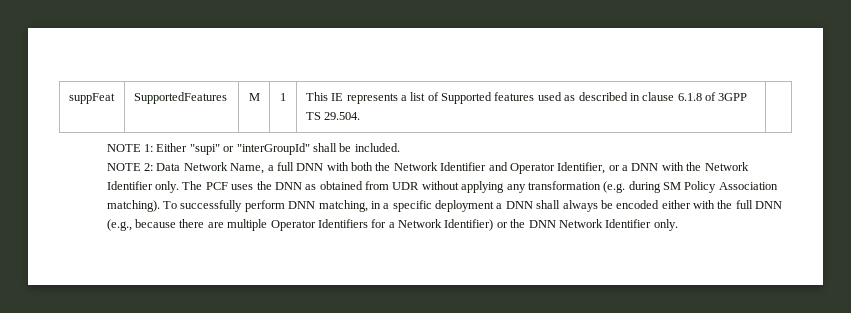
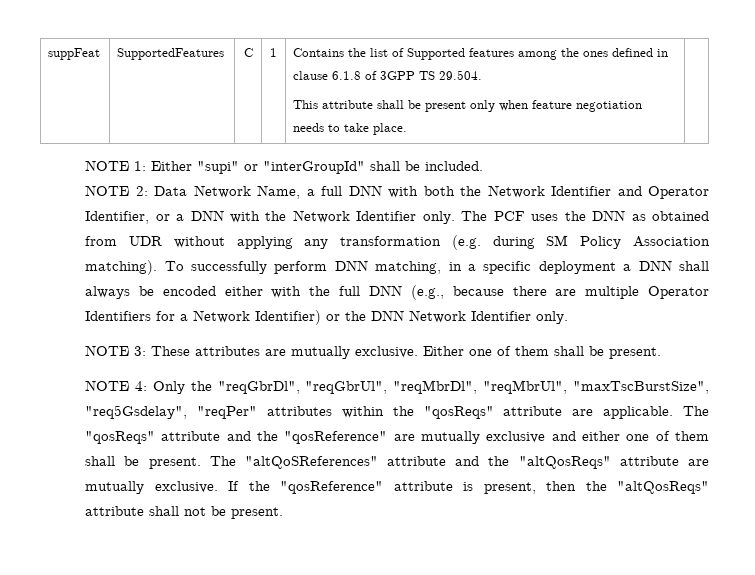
[248,93,260,101] [280,93,286,101] [305,92,628,104] M | 1 | This IE represents a list of Supported features used as described -> [243,48,253,57] [270,48,277,57] [293,48,654,60] C | 1 | Contains the list of Supported features among the ones defined
(361, 116) none -> [293,100,643,112] [293,123,408,135] // This attribute shall be present only when feature negotiation needs to take place.
(678, 225) none -> [85,345,662,359] [85,380,709,394] [85,405,710,419] [85,431,709,444] [85,456,709,469] [85,481,709,494] [85,506,284,519] // NOTE 3: These attributes are mutually exclusive. Either one of them shall be present. // NOTE 4: Only the "reqGbrDl", "reqGbrUl", "reqMbrDl", "reqMbrUl", "maxTscBurstSize", "req5Gsdelay", "reqPer" attributes within the "qosReqs" attribute are applicable. The "qosReqs" attribute and the "qosReference" are mutually exclusive and either one of them shall be present. The "altQoSReferences" attribute and the "altQosReqs" attribute are mutually exclusive. If the "qosReference" attribute is present, then the "altQosReqs" attribute shall not be present.

